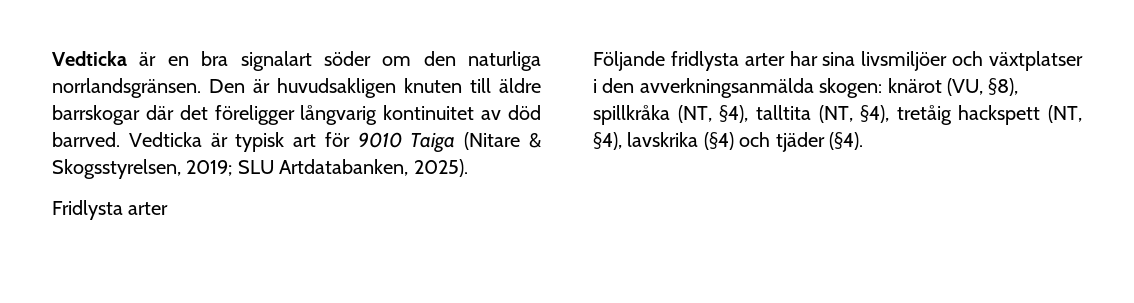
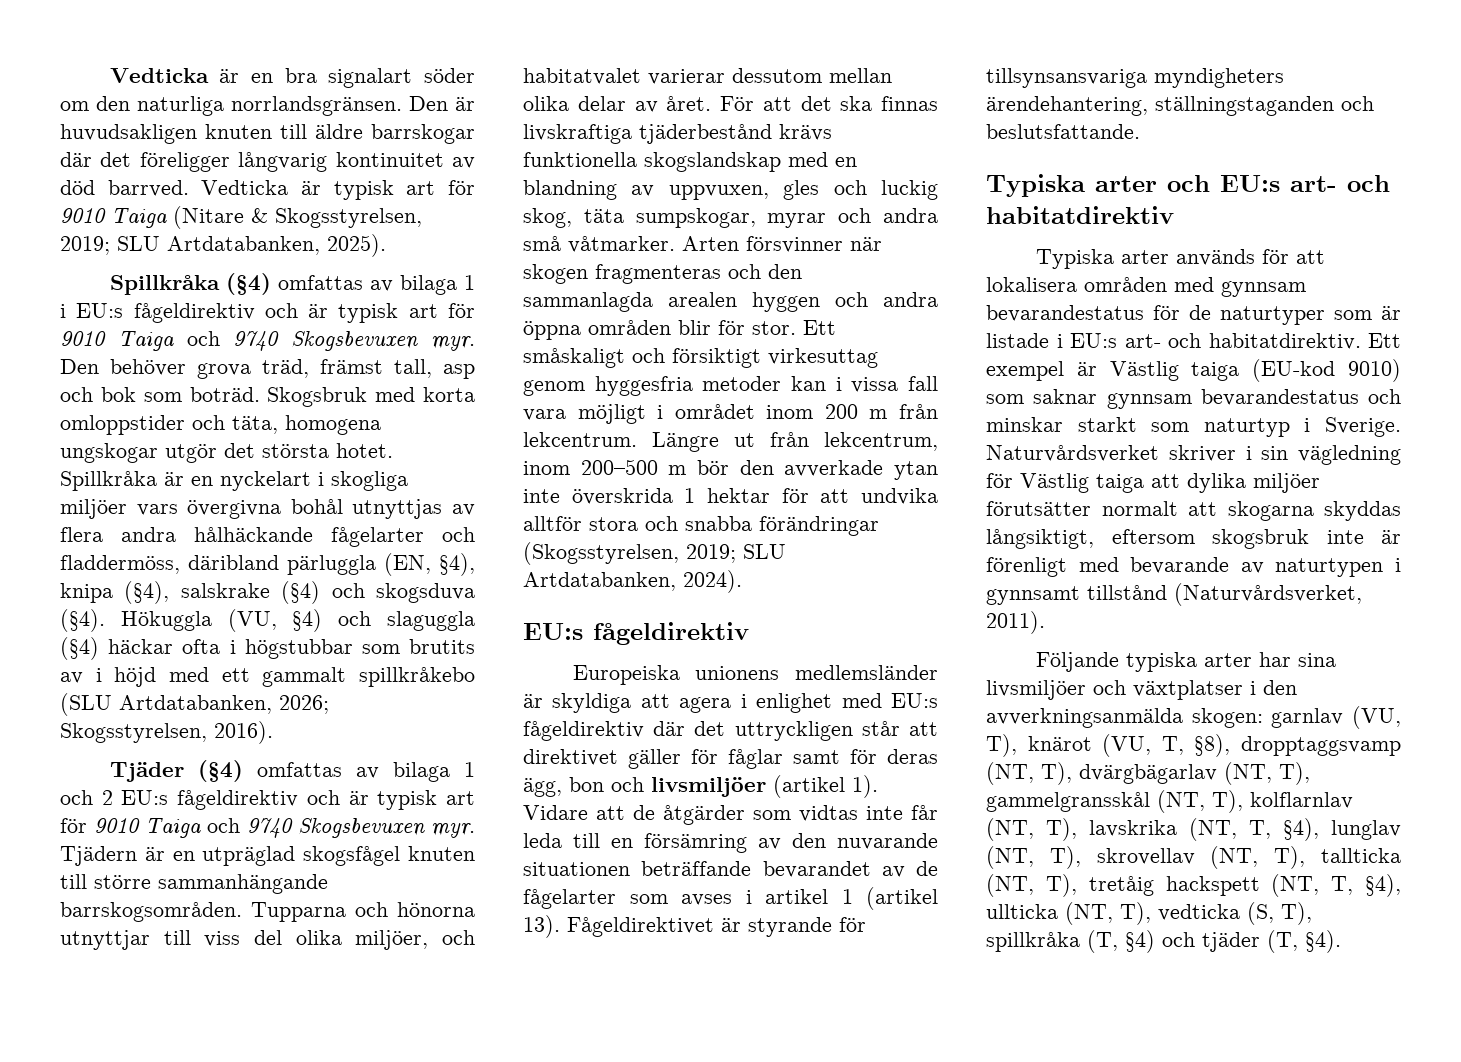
[52,200,169,220] Fridlysta arter -> [109,273,476,295] [60,303,475,323] [60,331,476,351] [60,359,475,379] [60,387,475,407] [60,415,381,435] [60,443,393,463] [60,471,408,491] [60,499,475,519] [60,527,475,547] [60,553,475,576] [60,581,475,604] [60,609,476,632] [60,637,475,660] [60,667,475,687] [60,693,329,716] [60,721,273,744] [109,760,476,782] [60,790,476,810] [60,818,475,838] [60,846,476,866] [60,874,328,894] [60,902,475,922] [60,930,475,950] [523,68,892,85] [523,96,938,113] [523,124,832,144] [523,152,857,172] [523,180,938,200] [523,208,938,228] [523,236,882,253] [523,264,802,284] [523,292,938,312] [523,320,836,340] [523,348,878,368] [523,376,939,396] [523,404,938,424] [523,432,938,452] [523,459,938,480] [523,488,938,505] [523,516,879,536] [523,542,786,565] [523,570,742,593] [523,622,749,645] [572,665,938,685] [523,693,938,713] [523,721,938,741] [523,749,938,769] [523,775,878,798] [523,805,938,825] [523,833,938,853] [523,861,938,878] [523,887,938,910] [523,915,866,938] [986,68,1284,88] [986,96,1374,116] [986,124,1140,139] [986,174,1390,197] [986,206,1174,224] [1035,249,1325,269] [986,277,1306,297] [986,305,1401,325] [986,333,1401,350] [986,359,1401,382] [986,389,1401,409] [986,417,1401,437] [986,445,1401,465] [986,473,1320,493] [986,501,1401,521] [986,529,1401,549] [986,557,1401,577] [986,583,1362,606] [986,611,1045,634] Spillkråka (§4) omfattas av bilaga 1 i EU:s fågeldirektiv och är typisk art för 9010 Taiga och 9740 Skogsbevuxen myr. Den behöver grova träd, främst tall, asp och bok som boträd. Skogsbruk med korta omloppstider och täta, homogena ungskogar utgör det största hotet. Spillkråka är en nyckelart i skogliga miljöer vars övergivna bohål utnyttjas av flera andra hålhäckande fågelarter och fladdermöss, däribland pärluggla (EN, §4), knipa (§4), salskrake (§4) och skogsduva (§4). Hökuggla (VU, §4) och slaguggla (§4) häckar ofta i högstubbar som brutits av i höjd med ett gammalt spillkråkebo (SLU Artdatabanken, 2026; Skogsstyrelsen, 2016). // Tjäder (§4) omfattas av bilaga 1 och 2 EU:s fågeldirektiv och är typisk art för 9010 Taiga och 9740 Skogsbevuxen myr. Tjädern är en utpräglad skogsfågel knuten till större sammanhängande barrskogsområden. Tupparna och hönorna utnyttjar till viss del olika miljöer, och habitatvalet varierar dessutom mellan olika delar av året. För att det ska finnas livskraftiga tjäderbestånd krävs funktionella skogslandskap med en blandning av uppvuxen, gles och luckig skog, täta sumpskogar, myrar och andra små våtmarker. Arten försvinner när skogen fragmenteras och den sammanlagda arealen hyggen och andra öppna områden blir för stor. Ett småskaligt och försiktigt virkesuttag genom hyggesfria metoder kan i vissa fall vara möjligt i området inom 200 m från lekcentrum. Längre ut från lekcentrum, inom 200–500 m bör den avverkade ytan inte överskrida 1 hektar för att undvika alltför stora och snabba förändringar (Skogsstyrelsen, 2019; SLU Artdatabanken, 2024). // EU:s fågeldirektiv // Europeiska unionens medlemsländer är skyldiga att agera i enlighet med EU:s fågeldirektiv där det uttryckligen står att direktivet gäller för fåglar samt för deras ägg, bon och livsmiljöer (artikel 1). Vidare att de åtgärder som vidtas inte får leda till en försämring av den nuvarande situationen beträffande bevarandet av de fågelarter som avses i artikel 1 (artikel 13). Fågeldirektivet är styrande för tillsynsansvariga myndigheters ärendehantering, ställningstaganden och beslutsfattande. // Typiska arter och EU:s art- och habitatdirektiv // Typiska arter används för att lokalisera områden med gynnsam bevarandestatus för de naturtyper som är listade i EU:s art- och habitatdirektiv. Ett exempel är Västlig taiga (EU-kod 9010) som saknar gynnsam bevarandestatus och minskar starkt som naturtyp i Sverige. Naturvårdsverket skriver i sin vägledning för Västlig taiga att dylika miljöer förutsätter normalt att skogarna skyddas långsiktigt, eftersom skogsbruk inte är förenligt med bevarande av naturtypen i gynnsamt tillstånd (Naturvårdsverket, 2011).
[670,51,739,71] fridlysta -> [1125,652,1197,672] typiska
[887,78,1019,96] [593,105,1083,125] [593,132,863,152] knärot (VU, §8), spillkråka (NT, §4), talltita (NT, §4), tretåig hackspett (NT, §4), lavskrika (§4) och tjäder (§4). -> [1271,706,1401,729] [986,734,1401,757] [986,762,1310,785] [986,790,1353,813] [986,818,1401,841] [986,846,1401,869] [986,874,1401,897] [986,902,1312,925] [986,930,1341,953] garnlav (VU, T), knärot (VU, T, §8), dropptaggsvamp (NT, T), dvärgbägarlav (NT, T), gammelgransskål (NT, T), kolflarnlav (NT, T), lavskrika (NT, T, §4), lunglav (NT, T), skrovellav (NT, T), tallticka (NT, T), tretåig hackspett (NT, T, §4), ullticka (NT, T), vedticka (S, T), spillkråka (T, §4) och tjäder (T, §4).

